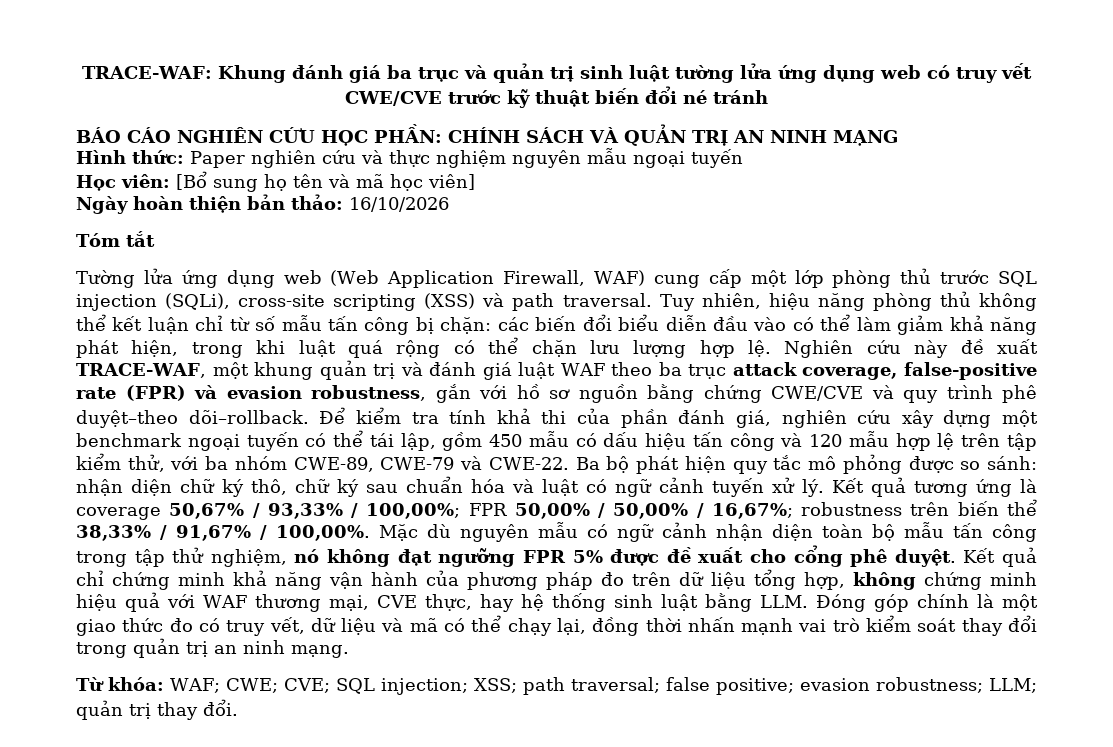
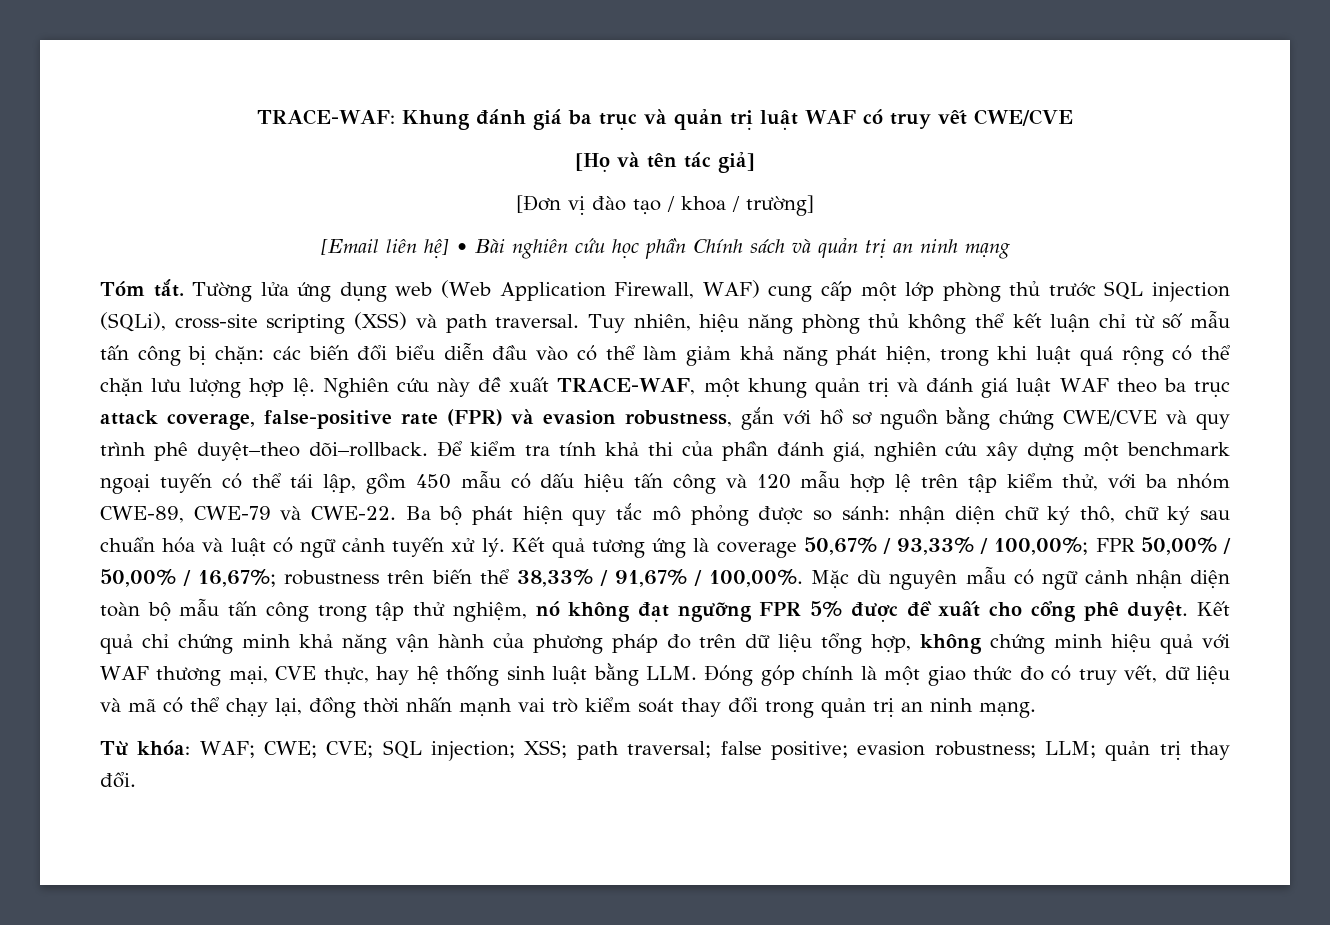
[580,63,1033,83] [345,86,768,108] [76,124,898,146] [76,148,743,168] [76,171,475,192] [76,194,449,214] sinh luật tường lửa ứng dụng web có truy vết CWE/CVE trước kỹ thuật biến đổi né tránh // BÁO CÁO NGHIÊN CỨU HỌC PHẦN: CHÍNH SÁCH VÀ QUẢN TRỊ AN NINH MẠNG // Hình thức: Paper nghiên cứu và thực nghiệm nguyên mẫu ngoại tuyến // Học viên: [Bổ sung họ tên và mã học viên] // Ngày hoàn thiện bản thảo: 16/10/2026 -> [760,109,1073,130] [575,152,755,173] [516,195,814,216] [320,238,1010,259] luật WAF có truy vết CWE/CVE // [Họ và tên tác giả] // [Đơn vị đào tạo / khoa / trường] // [Email liên hệ] • Bài nghiên cứu học phần Chính sách và quản trị an ninh mạng
[125,231,155,247] tắt // -> [153,279,184,297] tắt.

